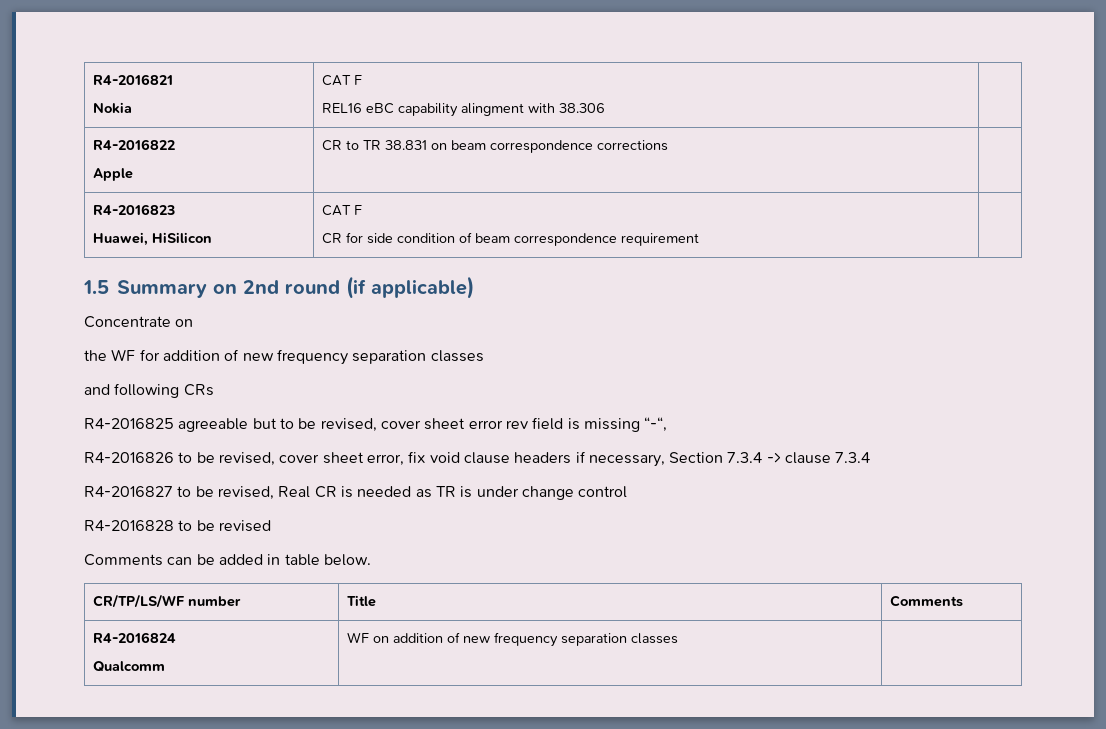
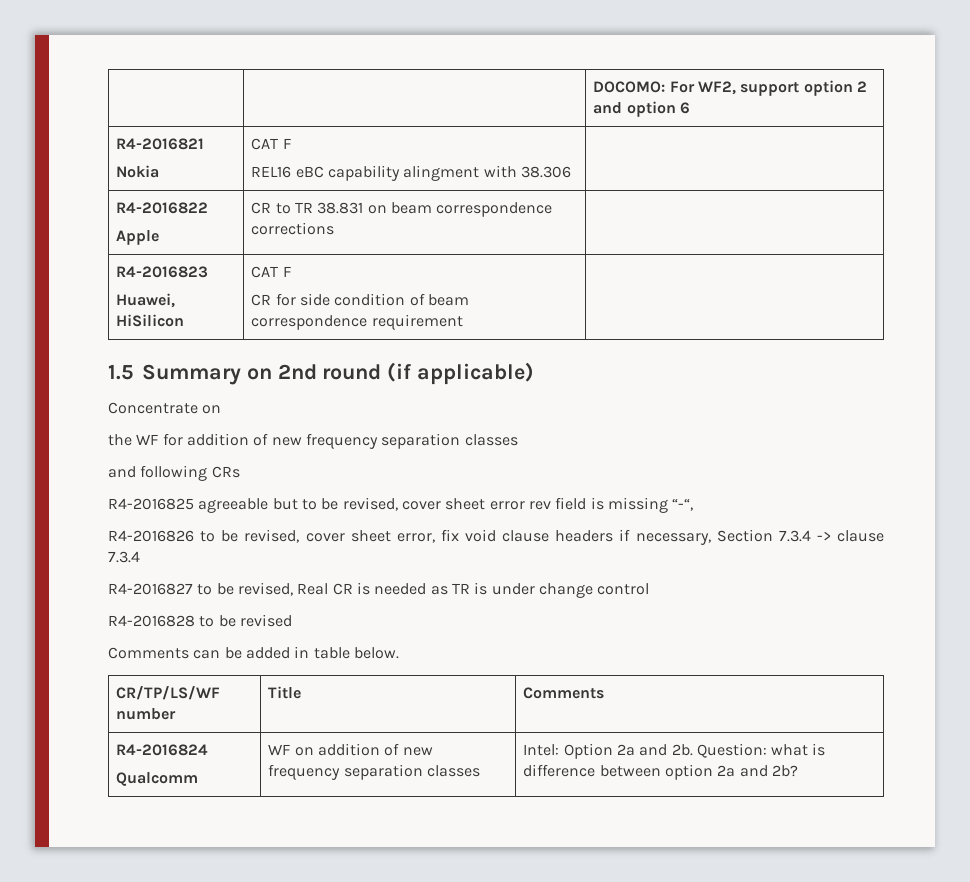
(92, 79) none -> [593,80,867,96] [593,101,690,117] | | DOCOMO: For WF2, support option 2 and option 6 //
(678, 638) none -> [523,743,826,759] [523,764,798,780] Intel: Option 2a and 2b. Question: what is difference between option 2a and 2b?

